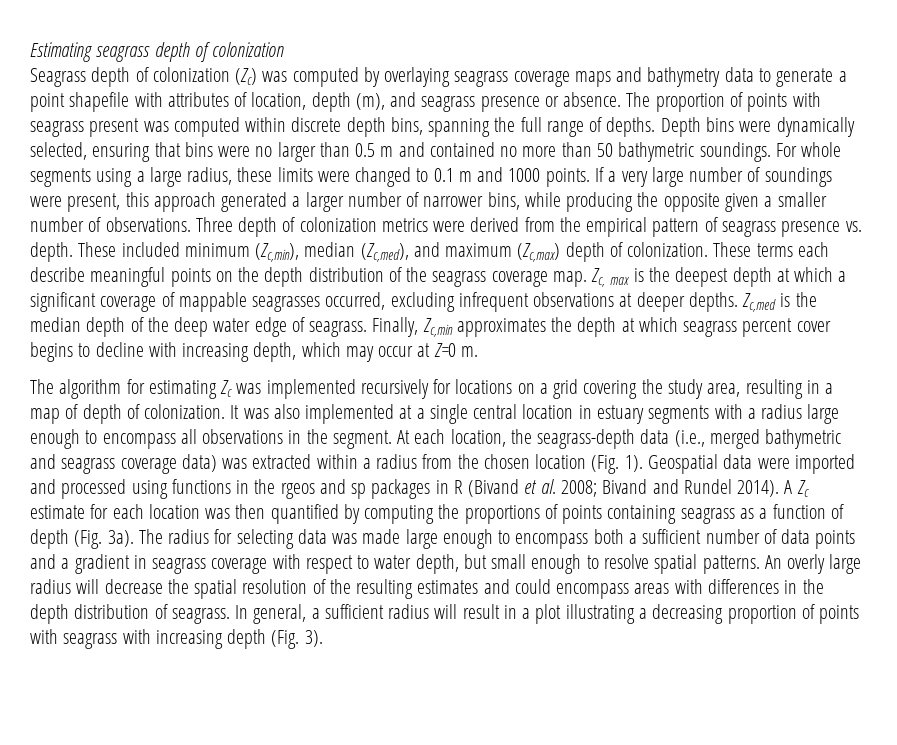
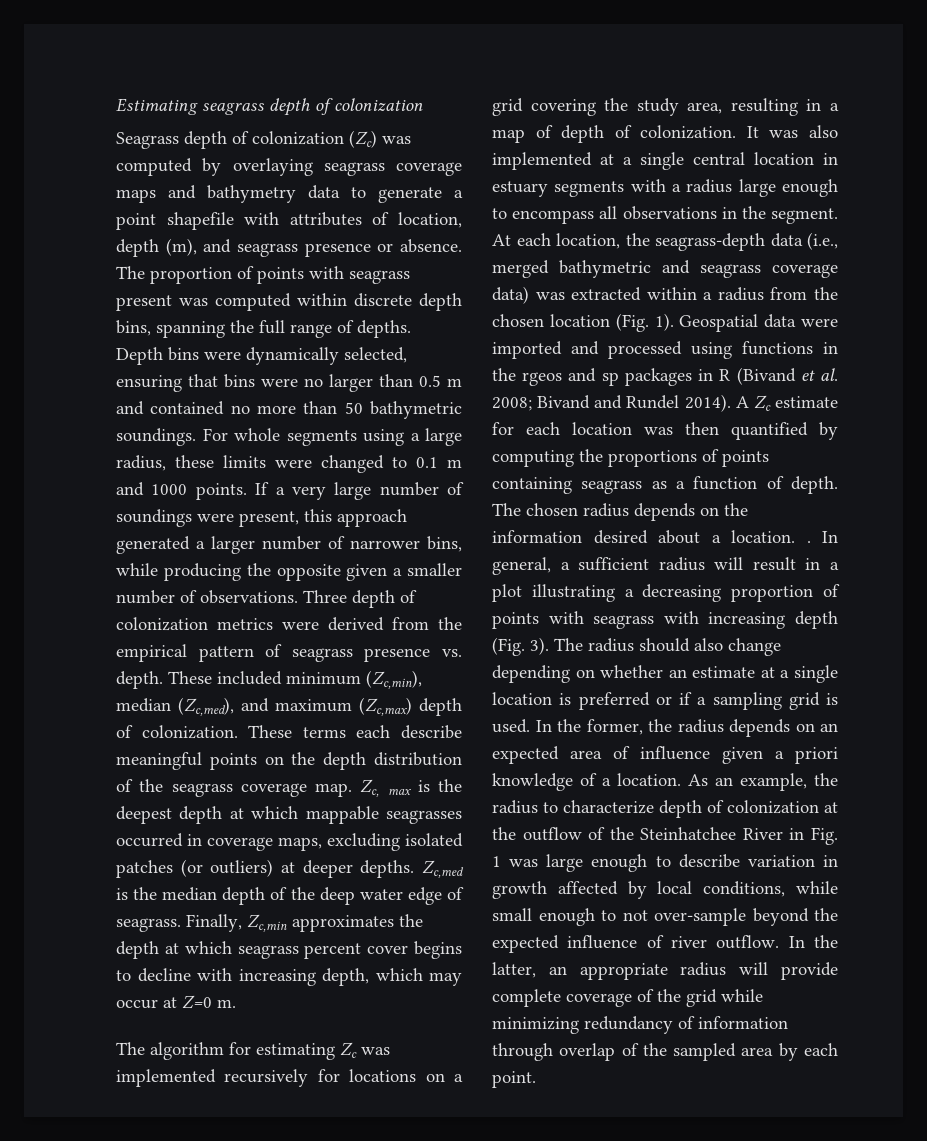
[838,271,847,282] [30,292,615,312] a significant coverage of mappable seagrasses occurred, excluding infrequent observations -> [305,806,462,824] [116,833,463,851] [116,859,274,878] mappable seagrasses occurred in coverage maps, excluding isolated patches (or outliers)
[30,529,856,549] [30,554,862,574] [30,579,824,599] [30,604,230,624] depth (Fig. 3a). The radius for selecting data was made large enough to encompass both a sufficient number of data points and a gradient in seagrass coverage with respect to water depth, but small enough to resolve spatial patterns. An overly large radius will decrease the spatial resolution of the resulting estimates and could encompass areas with differences in the depth distribution of seagrass. -> [791,476,838,494] [492,503,748,521] [492,530,811,544] depth. The chosen radius depends on the information desired about a location. .
(323, 638) none -> [554,638,781,656] [492,665,838,683] [492,692,838,710] [492,719,838,737] [492,746,838,764] [492,773,838,791] [492,800,838,818] [492,827,838,845] [492,854,838,872] [492,881,838,899] [492,908,838,926] [492,935,838,953] [492,962,838,980] [492,989,763,1007] [492,1016,788,1034] [492,1043,838,1061] [492,1071,536,1088] The radius should also change depending on whether an estimate at a single location is preferred or if a sampling grid is used. In the former, the radius depends on an expected area of influence given a priori knowledge of a location. As an example, the radius to characterize depth of colonization at the outflow of the Steinhatchee River in Fig. 1 was large enough to describe variation in growth affected by local conditions, while small enough to not over-sample beyond the expected influence of river outflow. In the latter, an appropriate radius will provide complete coverage of the grid while minimizing redundancy of information through overlap of the sampled area by each point.

